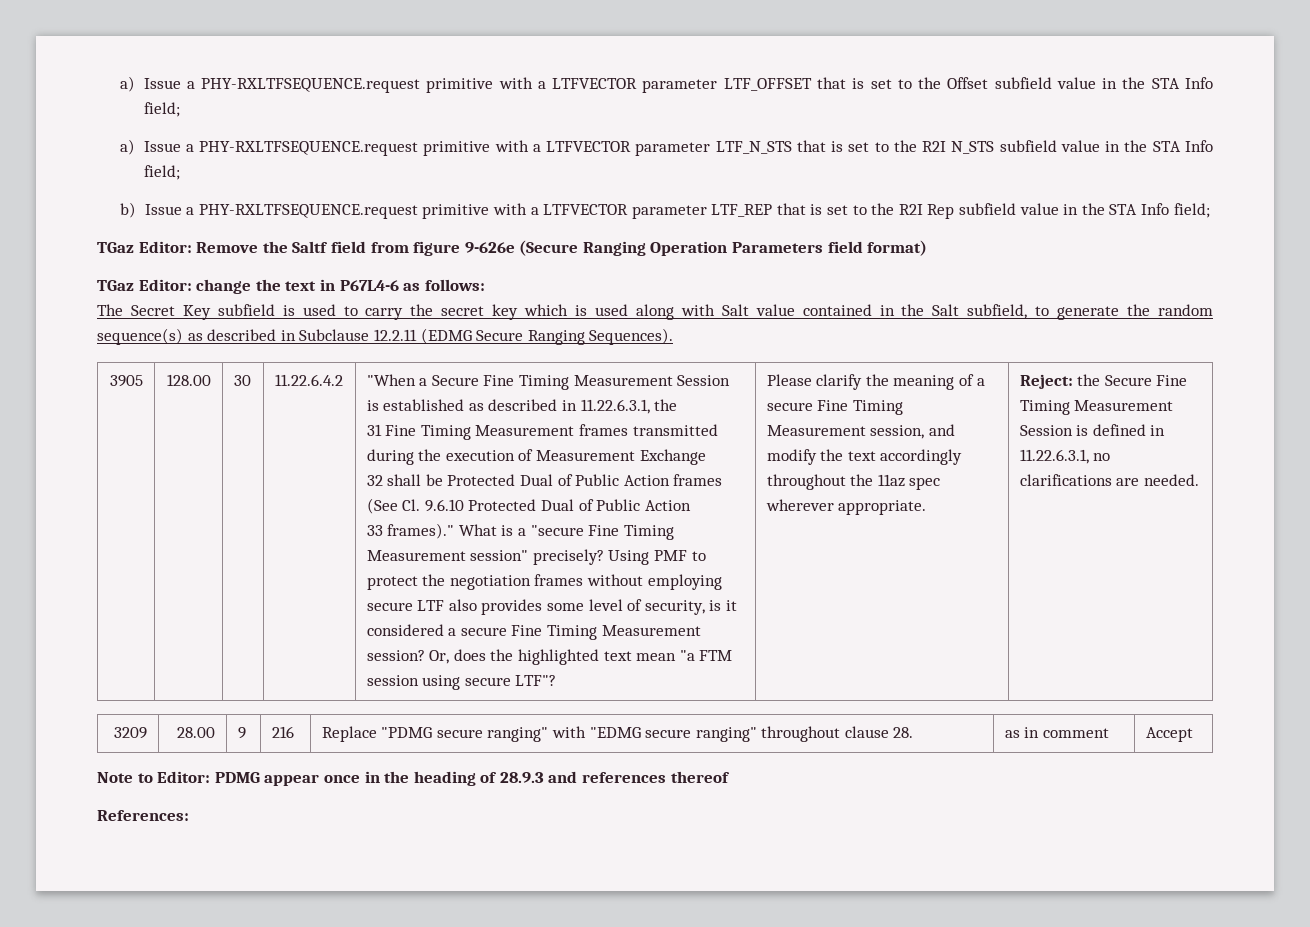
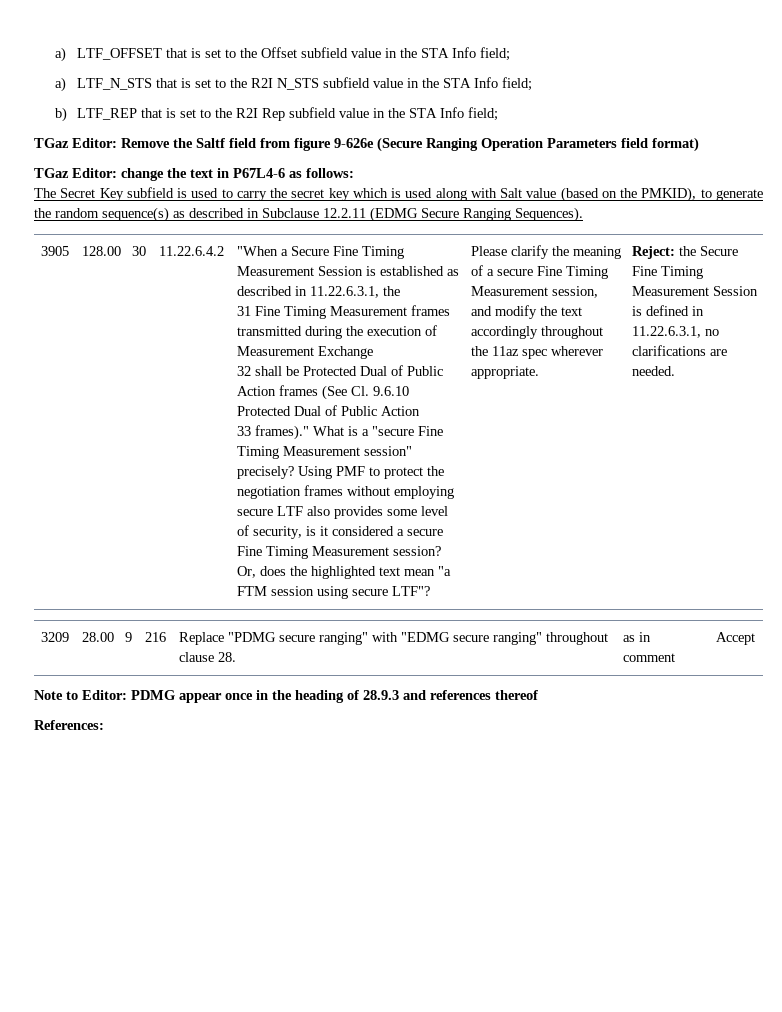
[120,76,718,93] a) Issue a PHY-RXLTFSEQUENCE.request primitive with a LTFVECTOR parameter -> [55,47,67,62] a)
[143,140,711,156] Issue a PHY-RXLTFSEQUENCE.request primitive with a LTFVECTOR parameter -> (67, 84) none
[144,203,707,219] Issue a PHY-RXLTFSEQUENCE.request primitive with a LTFVECTOR parameter -> (68, 114) none
[802,304,1028,319] contained in the Salt subfield, -> [560,187,697,202] (based on the PMKID),

